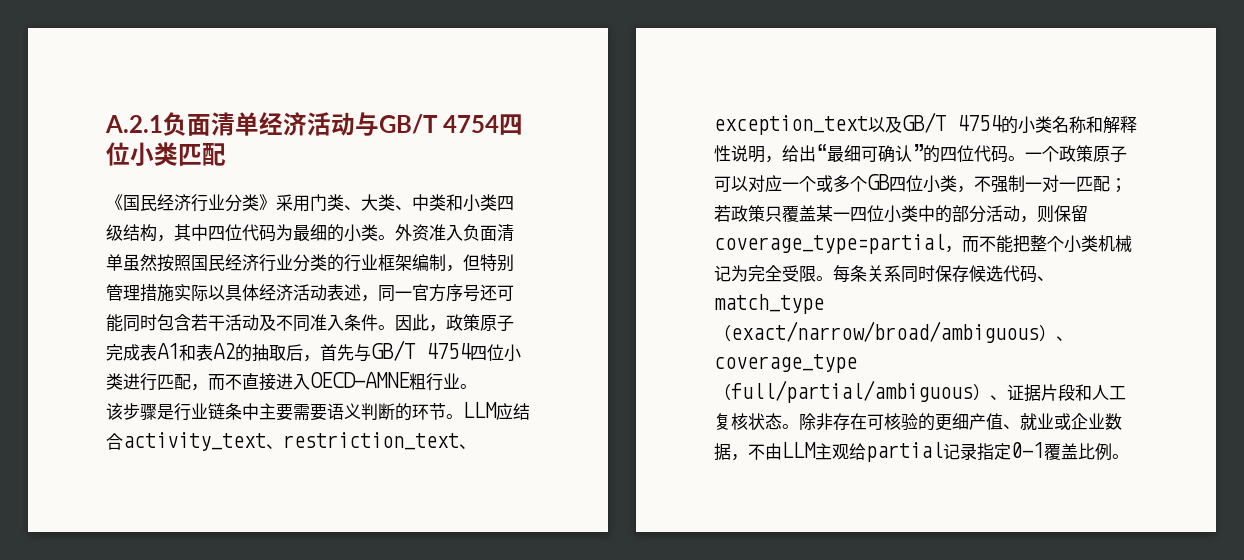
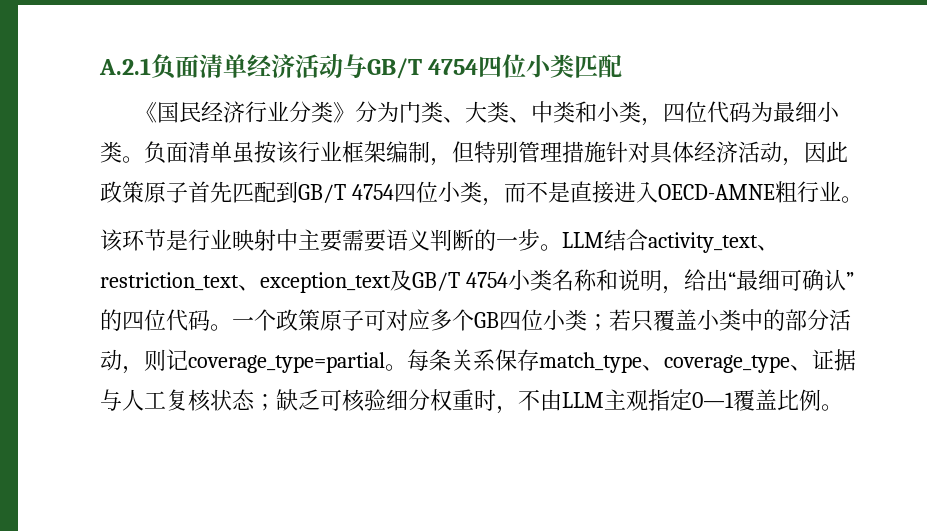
[276,194,310,212] 采用 -> [354,101,399,123] 分为
[497,196,514,211] [106,224,514,242] [106,254,344,272] 四级结构，其中四位代码为最细的小类。外资准入负面清单虽然按照国民经济行业分类的 -> [640,101,840,126] [100,141,299,164] ，四位代码为最细小类。负面清单虽按该
[174,284,225,302] 实际以 -> [606,141,650,163] 针对
[327,284,514,302] [106,314,514,332] [106,340,521,362] [106,373,242,391] 表述，同一官方序号还可能同时包含若干活动及不同准入条件。因此，政策原子完成表A1和表A2的抽取后，首先与GB/T 4754四位小类进行匹配，而不 -> [782,141,848,166] [100,181,570,206] ，因此政策原子首先匹配到GB/T 4754四位小类，而不是
[123,403,242,421] 步骤是行业链条 -> [122,229,276,251] 环节是行业映射
[412,402,513,420] 环节。LLM应 -> [496,229,604,251] 一步。LLM
[868,117,885,132] 以 -> (391, 282) none
[1001,116,1018,134] 的 -> (508, 280) none
[1103,116,1137,134] [714,145,731,162] 解释性 -> (618, 280) none
[731,175,833,192] 以对应一个或 -> [386,309,430,331] 对应
[957,175,1127,193] [714,205,884,222] ，不强制一对一匹配；若政策只覆盖某一四位 -> [587,309,697,332] ；若只覆盖
[1054,205,1088,222] [714,234,1132,254] [714,265,1054,283] [714,294,824,314] [714,321,1073,343] [714,354,857,373] [714,380,1126,403] [714,413,1122,431] [714,443,731,461] 保留coverage_type=partial，而不能把整个小类机械记为完全受限。每条关系同时保存候选代码、match_type（exact/narrow/broad/ambiguous）、coverage_type（full/partial/ambiguous）、证据片段和人工复核状态。除非存在可核验的更细产值、就业或企业数据 -> [166,349,856,373] [100,389,496,412] 记coverage_type=partial。每条关系保存match_type、coverage_type、证据与人工复核状态；缺乏可核验细分权重时
[849,442,977,462] 给partial记录 -> (648, 400) none

